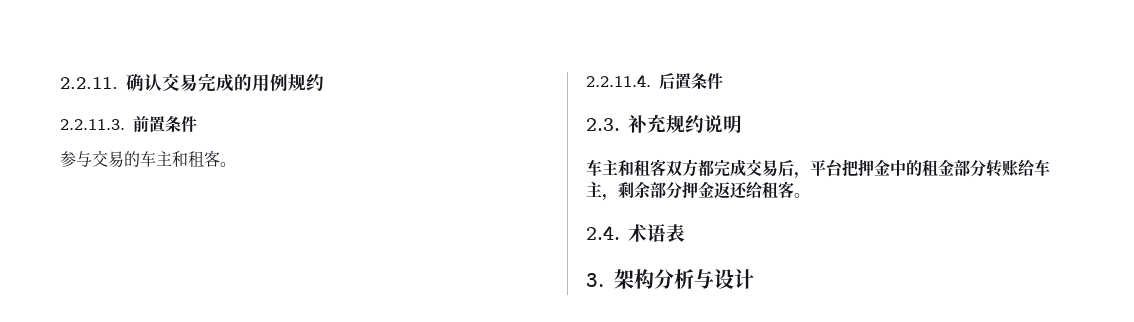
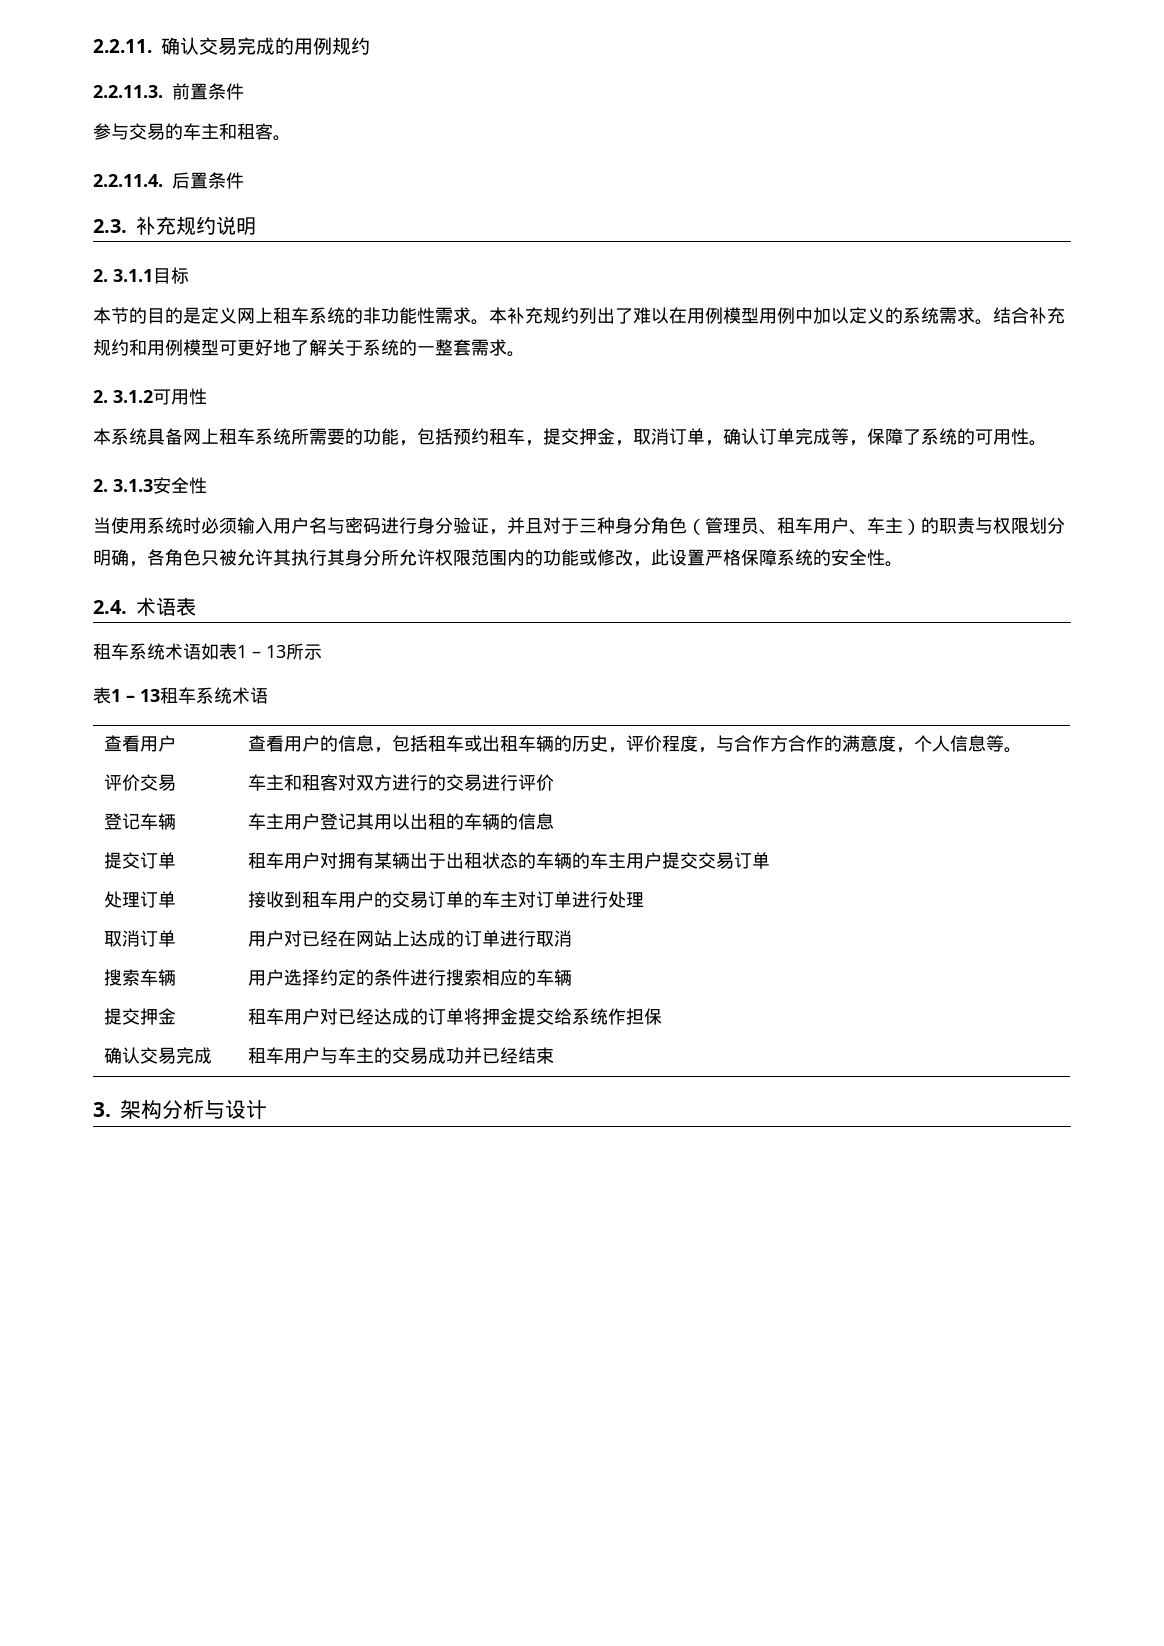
[586,159,1050,179] [586,181,810,201] [586,224,685,242] 车主和租客双方都完成交易后，平台把押金中的租金部分转账给车主，剩余部分押金返还给租客。 // 2.4.术语表 -> [93,267,189,284] [93,307,1065,325] [93,339,525,357] [93,388,207,405] [93,428,1047,446] [93,477,207,494] [93,517,1065,535] [93,549,903,567] [93,597,196,616] [93,643,322,660] [93,687,268,704] [104,735,177,752] [248,735,1023,753] [104,774,177,791] [248,774,555,791] [104,813,177,830] [248,813,555,830] [104,852,177,869] [248,852,771,869] [104,891,177,908] [248,891,645,908] [104,930,177,947] [248,930,573,947] [104,969,177,986] [248,969,573,986] [104,1008,177,1025] [248,1008,663,1025] [104,1047,213,1064] [248,1047,555,1064] 2. 3.1.1目标 // 本节的目的是定义网上租车系统的非功能性需求。本补充规约列出了难以在用例模型用例中加以定义的系统需求。结合补充规约和用例模型可更好地了解关于系统的一整套需求。 // 2. 3.1.2可用性 // 本系统具备网上租车系统所需要的功能，包括预约租车，提交押金，取消订单，确认订单完成等，保障了系统的可用性。 // 2. 3.1.3安全性 // 当使用系统时必须输入用户名与密码进行身分验证，并且对于三种身分角色（管理员、租车用户、车主）的职责与权限划分明确，各角色只被允许其执行其身分所允许权限范围内的功能或修改，此设置严格保障系统的安全性。 // 2.4.术语表 // 租车系统术语如表1 – 13所示 // 表1 – 13租车系统术语 // 查看用户 | 查看用户的信息，包括租车或出租车辆的历史，评价程度，与合作方合作的满意度，个人信息等。 // 评价交易 | 车主和租客对双方进行的交易进行评价 // 登记车辆 | 车主用户登记其用以出租的车辆的信息 // 提交订单 | 租车用户对拥有某辆出于出租状态的车辆的车主用户提交交易订单 // 处理订单 | 接收到租车用户的交易订单的车主对订单进行处理 // 取消订单 | 用户对已经在网站上达成的订单进行取消 // 搜索车辆 | 用户选择约定的条件进行搜索相应的车辆 // 提交押金 | 租车用户对已经达成的订单将押金提交给系统作担保 // 确认交易完成 | 租车用户与车主的交易成功并已经结束

